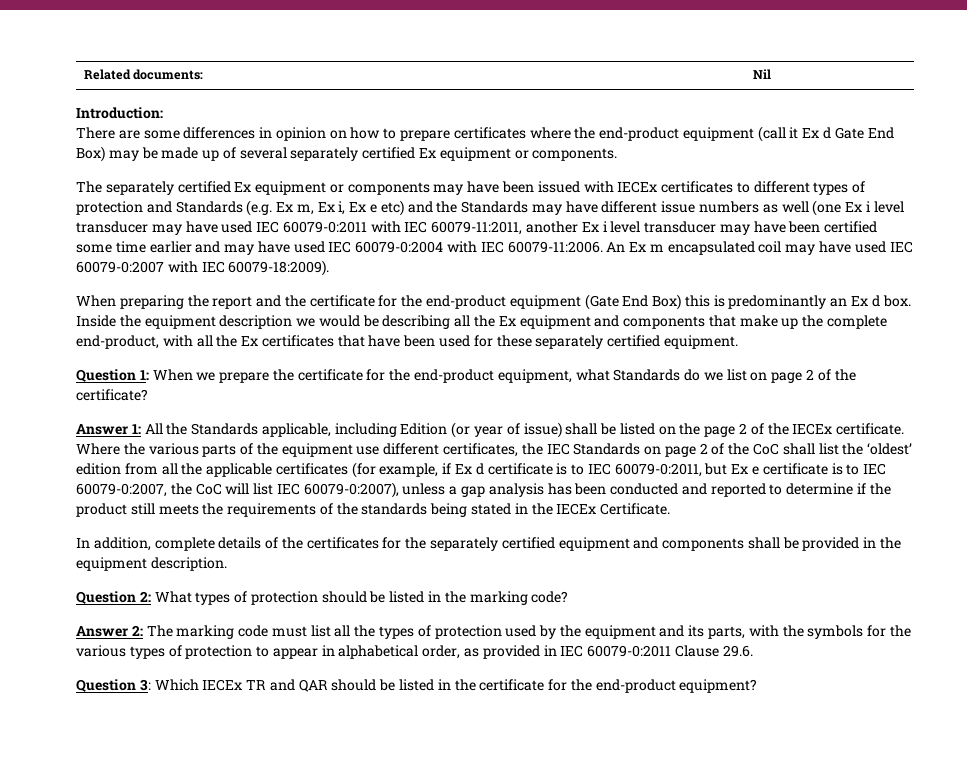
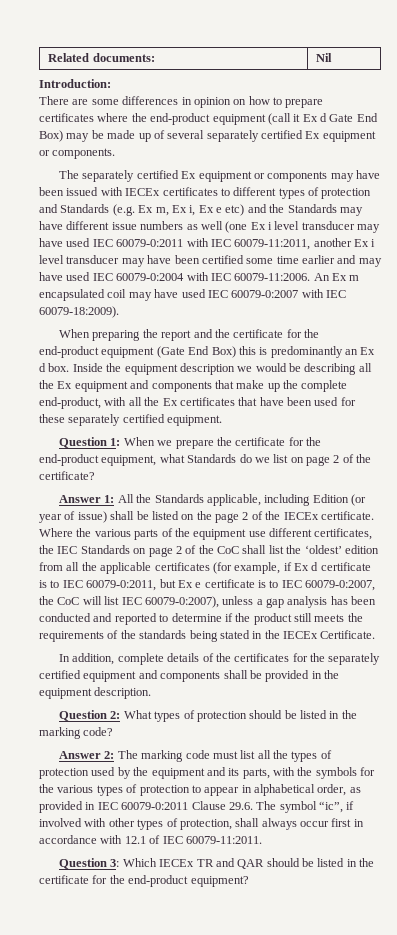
(753, 651) none -> [256,801,355,813] [39,818,364,830] [39,835,262,844] The symbol “ic”, if involved with other types of protection, shall always occur first in accordance with 12.1 of IEC 60079-11:2011.

